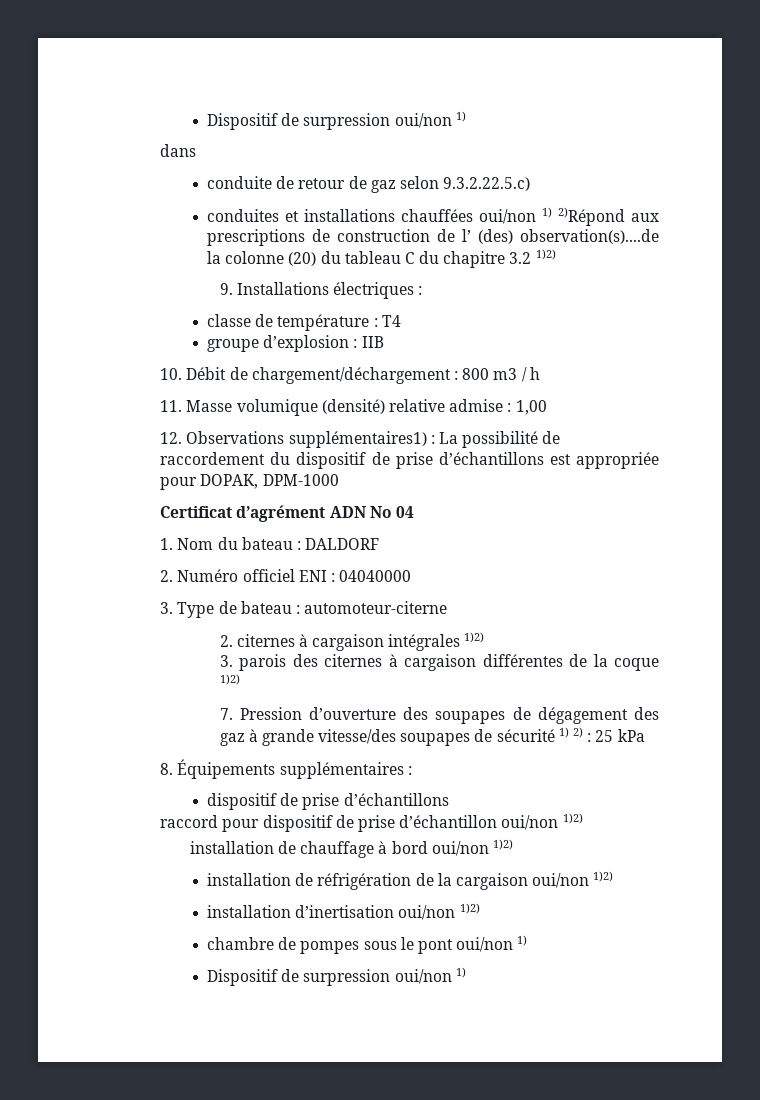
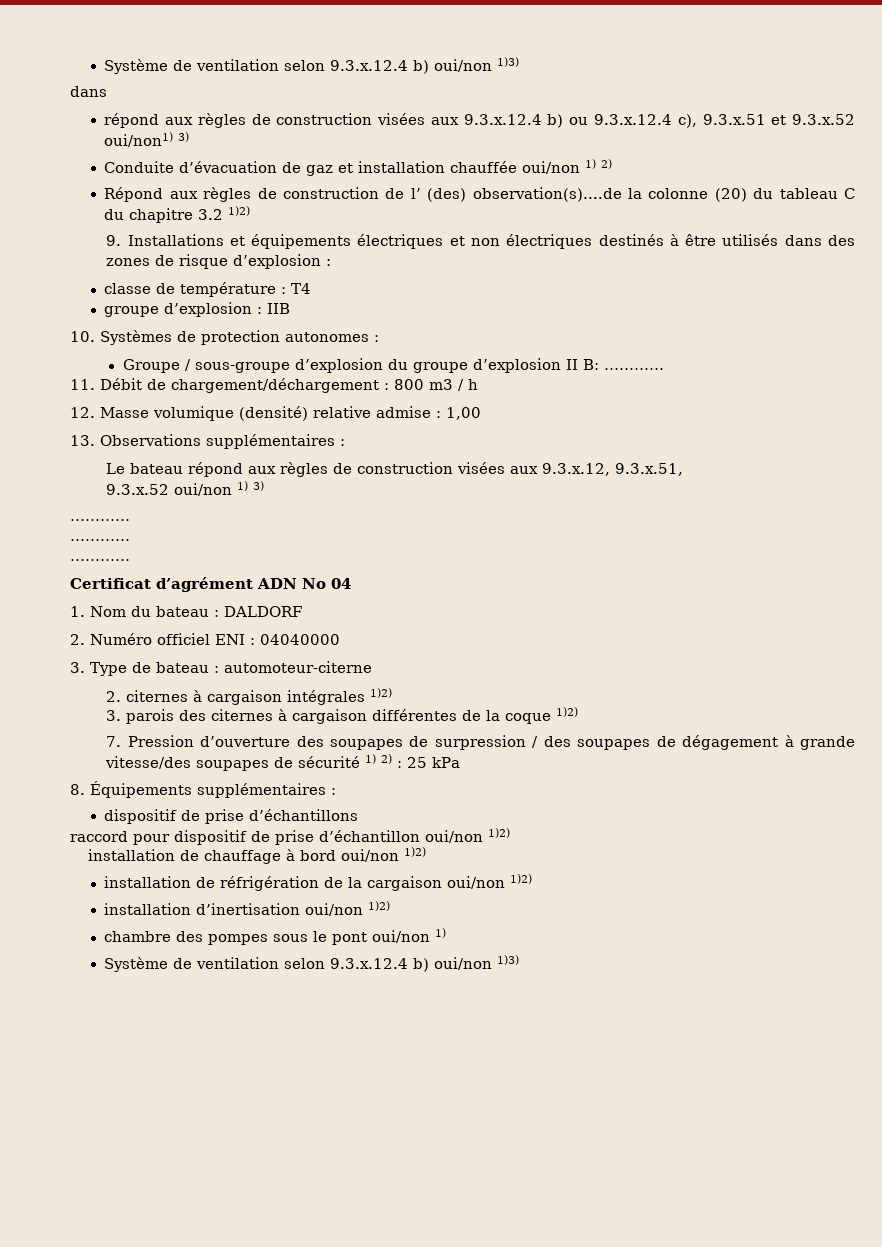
[206,111,466,130] [160,144,197,157] [206,176,531,193] [206,207,659,226] [206,229,305,246] Dispositif de surpression oui/non 1) // dans // conduite de retour de gaz selon 9.3.2.22.5.c) // conduites et installations chauffées oui/non 1) 2)Répond aux prescriptions -> [104,57,520,74] [69,86,107,97] [104,113,856,128] [104,132,190,147] [104,159,613,176] [104,187,252,202] Système de ventilation selon 9.3.x.12.4 b) oui/non 1)3) // dans // répond aux règles de construction visées aux 9.3.x.12.4 b) ou 9.3.x.12.4 c), 9.3.x.51 et 9.3.x.52 oui/non1) 3) // Conduite d’évacuation de gaz et installation chauffée oui/non 1) 2) // Répond aux règles
[332,282,414,299] électriques -> [229,234,856,249] [106,254,322,269] et équipements électriques et non électriques destinés à être utilisés dans des zones de risque d’explosion
(183, 374) none -> [99,330,379,345] [122,358,664,373] [69,379,95,390] Systèmes de protection autonomes : // Groupe / sous-groupe d’explosion du groupe d’explosion II B: ………… // 11.
[160,400,183,412] 11. -> [69,407,95,418] 12.
[160,431,561,448] [160,452,659,469] [160,474,339,490] 12. Observations supplémentaires1) : La possibilité de raccordement du dispositif de prise d’échantillons est appropriée pour DOPAK, DPM-1000 -> [69,434,345,449] [106,462,684,477] [106,481,265,496] [69,519,130,521] [69,539,130,541] [69,559,130,561] 13. Observations supplémentaires : // Le bateau répond aux règles de construction visées aux 9.3.x.12, 9.3.x.51, // 9.3.x.52 oui/non 1) 3) // ………… // ………… // …………
[537,707,660,724] [219,733,245,746] dégagement des gaz -> [434,735,779,750] surpression / des soupapes de dégagement
[278,937,297,950] de -> [176,931,204,942] des
[206,967,466,986] Dispositif de surpression oui/non 1) -> [104,955,520,972] Système de ventilation selon 9.3.x.12.4 b) oui/non 1)3)

